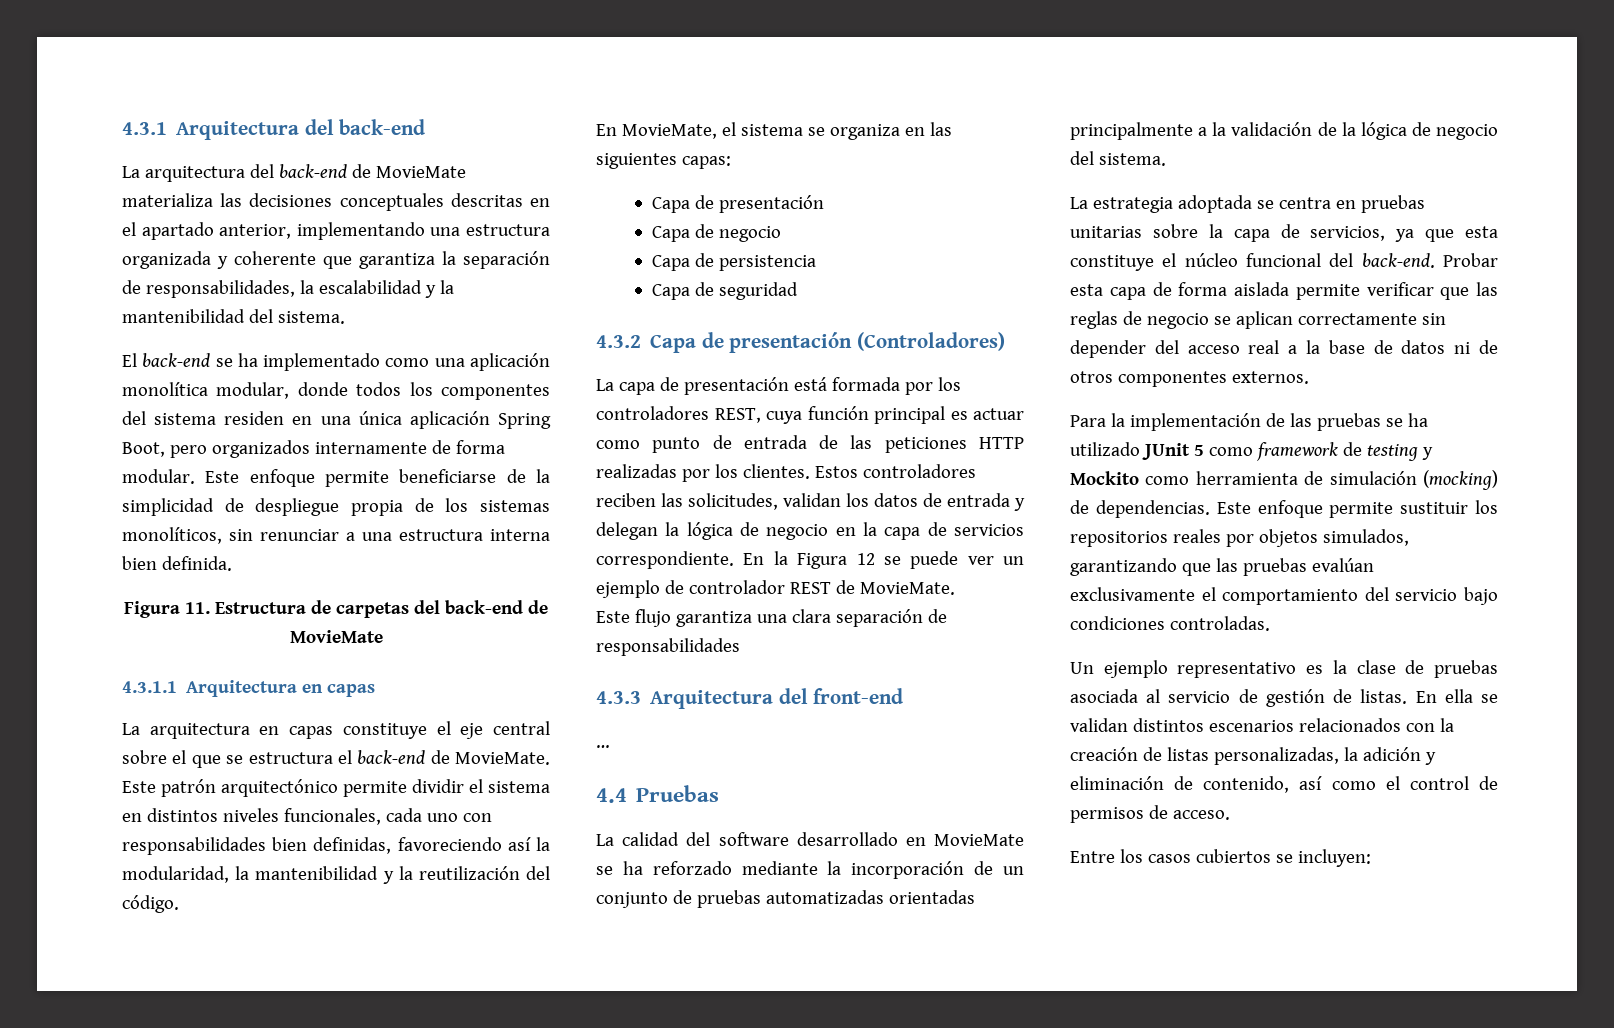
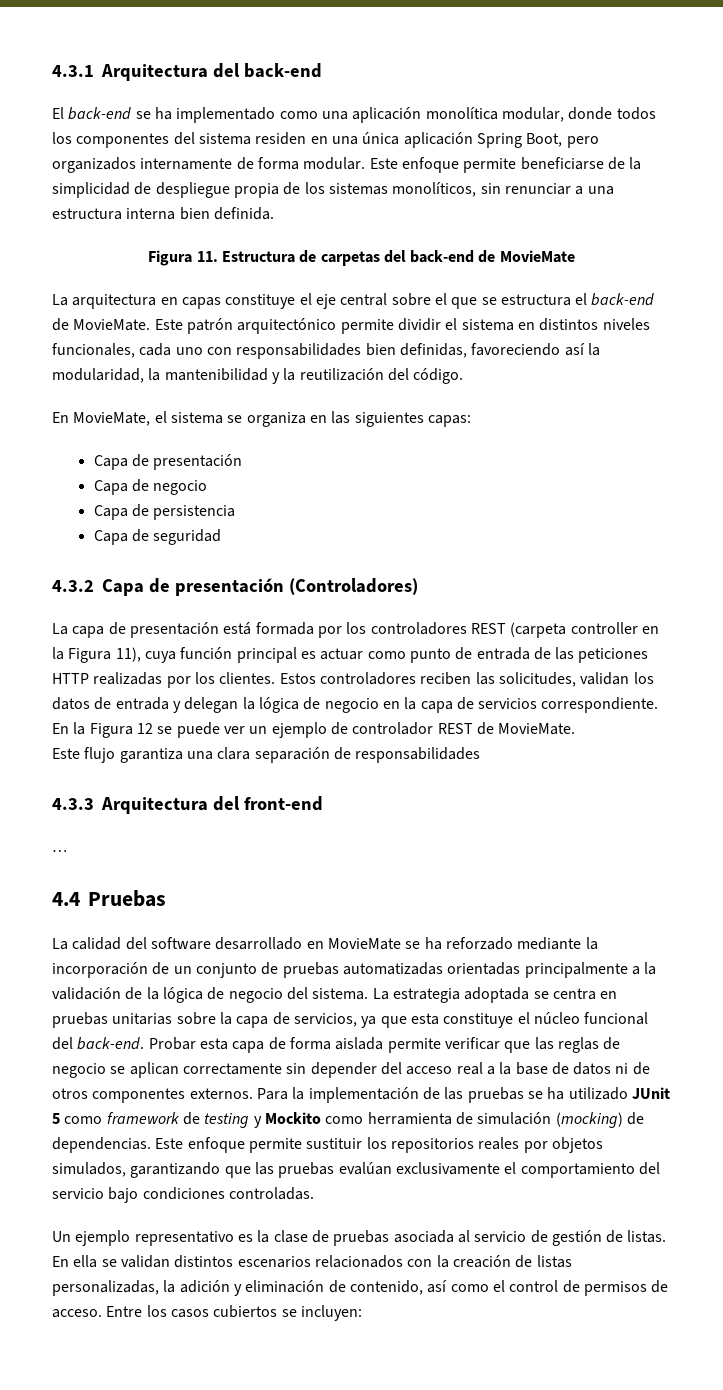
[122,164,466,182] [122,193,550,211] [122,222,550,240] [122,251,550,269] [122,280,454,298] [122,309,345,324] // La arquitectura del back-end de MovieMate materializa las decisiones conceptuales descritas en el apartado anterior, implementando una estructura organizada y coherente que garantiza la separación de responsabilidades, la escalabilidad y la mantenibilidad del sistema. -> (322, 70) none
[122,680,376,697] // 4.3.1.1 Arquitectura en capas -> (575, 256) none
[714,408,761,423] REST, -> [470,622,659,638] [52,647,141,663] REST (carpeta controller en la Figura 11),
(1166, 159) // -> (369, 994) none
(1309, 377) // -> (253, 1093) none
(1230, 815) // -> (102, 1313) none

